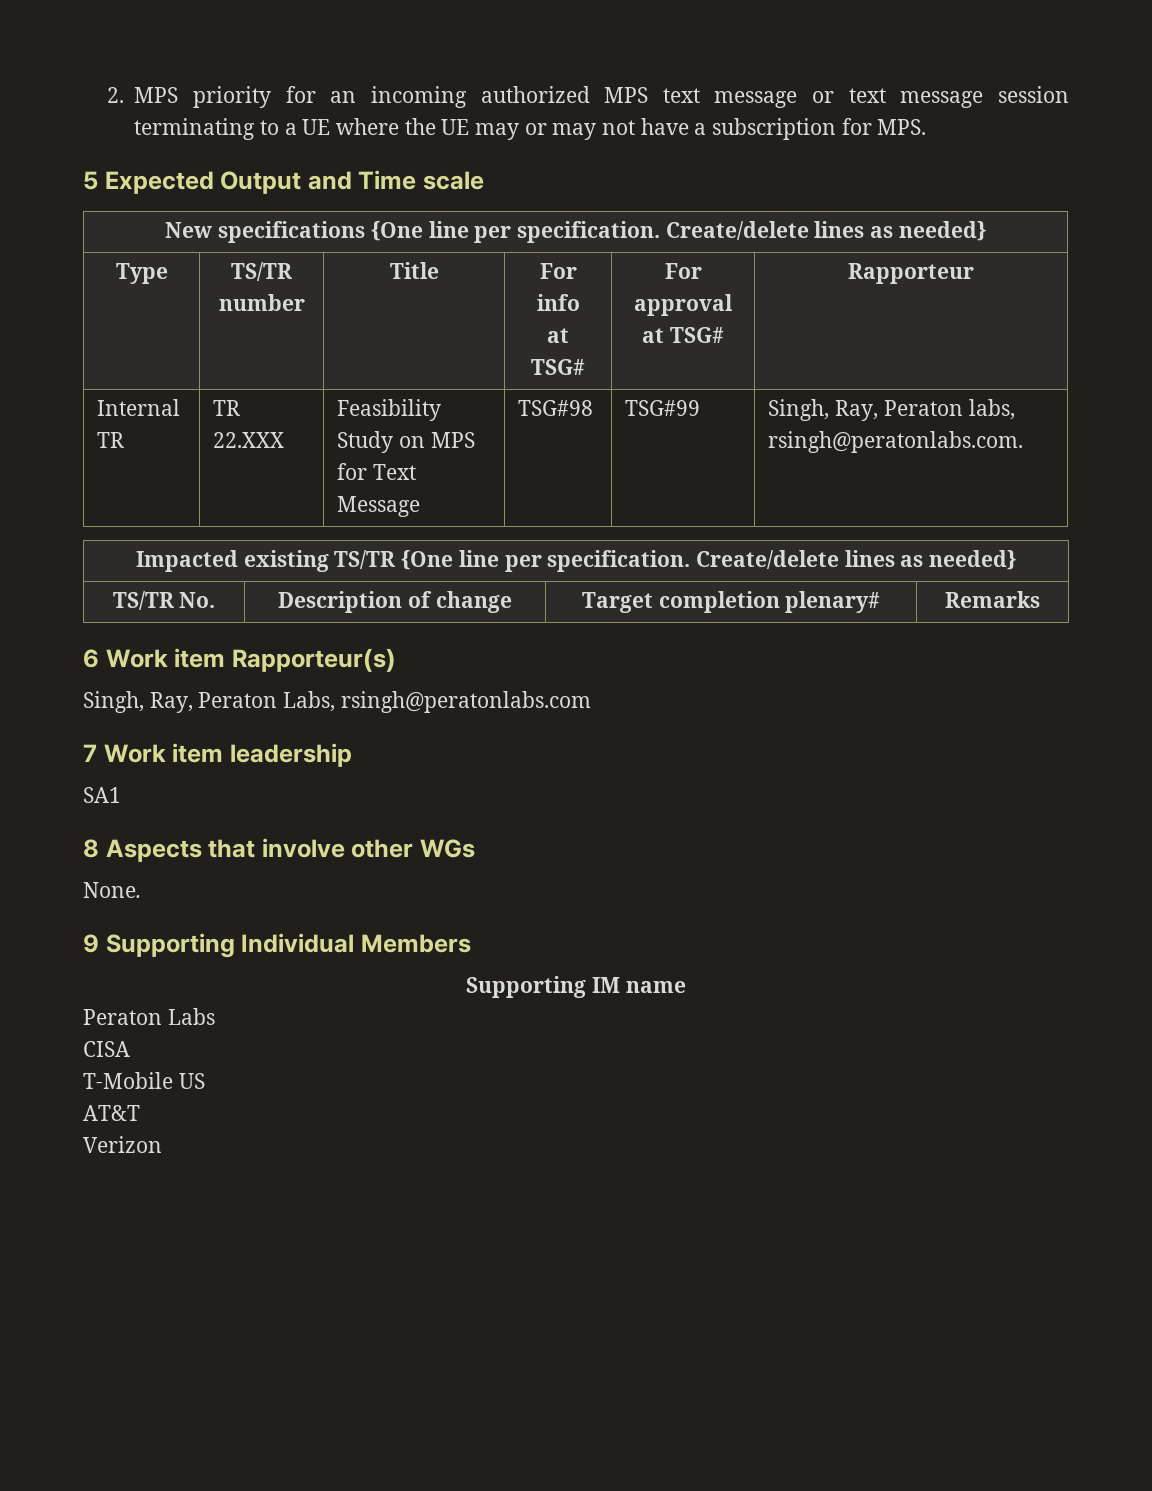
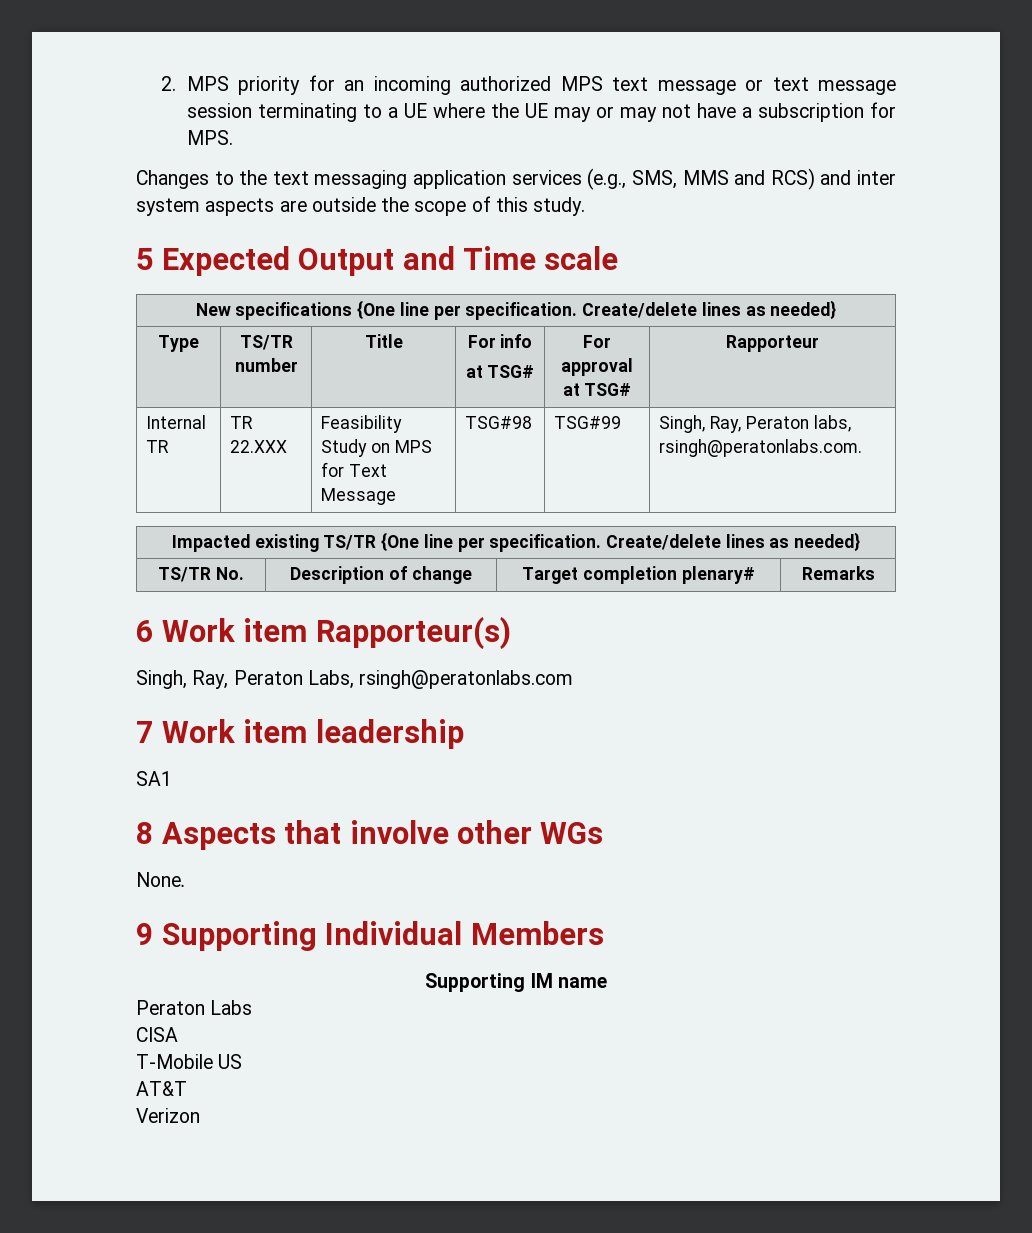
(927, 127) none -> [136,168,896,190] [136,196,586,216] // Changes to the text messaging application services (e.g., SMS, MMS and RCS) and inter system aspects are outside the scope of this study.

